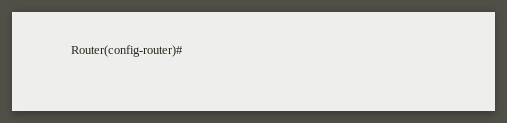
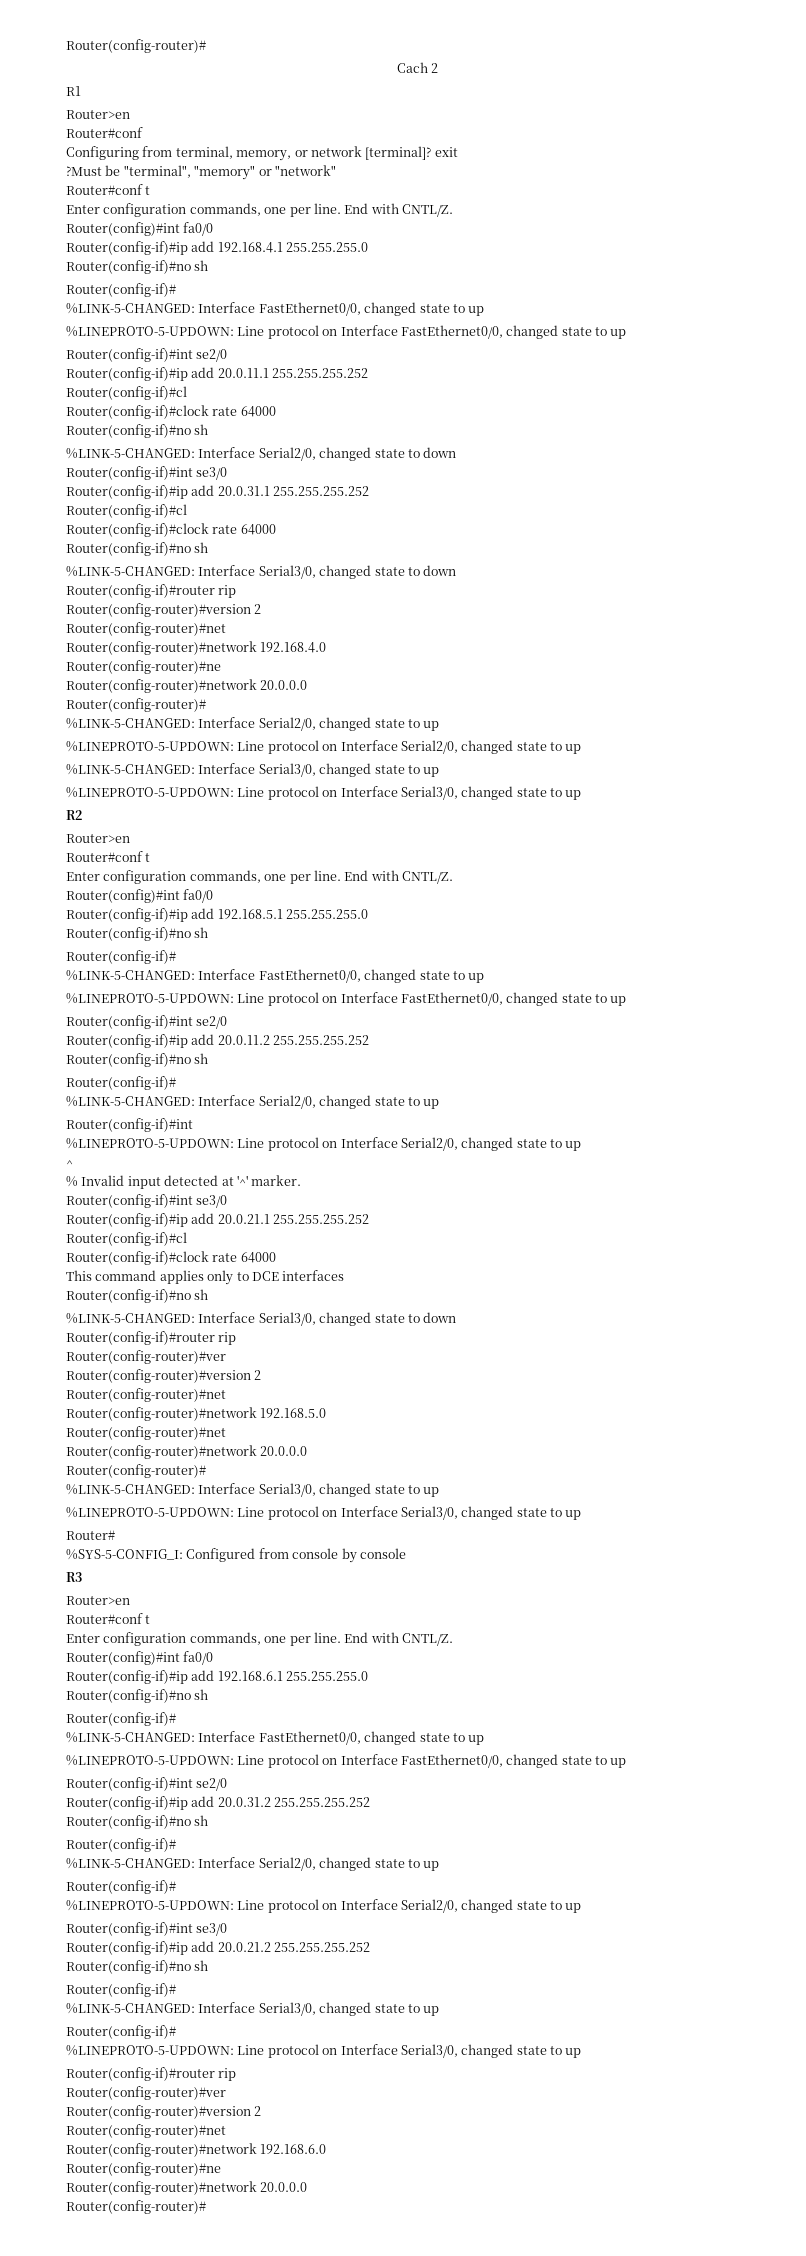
[71,45,183,57] Router(config-router)# -> [66,39,206,53] [396,62,439,73] [66,86,81,96] [66,110,130,119] [66,127,143,138] [66,146,458,161] [66,165,336,180] [66,184,151,195] [66,203,453,217] [66,222,214,236] [66,241,369,255] [66,260,209,274] [66,283,176,297] [66,302,485,316] [66,325,627,339] [66,348,228,362] [66,367,369,381] [66,386,187,400] [66,405,276,419] [66,424,209,438] [66,447,457,461] [66,466,228,480] [66,485,370,499] [66,504,187,518] [66,523,276,537] [66,542,209,556] [66,565,457,579] [66,584,237,598] [66,603,262,617] [66,622,226,636] [66,641,327,655] [66,660,221,674] [66,679,308,693] [66,698,206,712] [66,717,440,731] [66,740,582,754] [66,763,440,777] [66,786,582,800] [66,810,82,820] [66,834,130,843] [66,851,151,862] [66,870,453,884] [66,889,214,903] [66,908,369,922] [66,927,209,941] [66,950,176,964] [66,969,485,983] [66,992,627,1006] [66,1015,228,1029] [66,1034,370,1048] [66,1053,209,1067] [66,1076,176,1090] [66,1095,440,1109] [66,1118,193,1132] [66,1137,582,1151] [66,1160,73,1167] [66,1175,302,1189] [66,1194,228,1208] [66,1213,370,1227] [66,1232,187,1246] [66,1251,276,1265] [66,1270,345,1285] [66,1289,209,1303] [66,1312,457,1326] [66,1331,237,1345] [66,1350,226,1364] [66,1369,262,1383] [66,1388,226,1402] [66,1407,327,1421] [66,1426,226,1440] [66,1445,308,1459] [66,1464,206,1478] [66,1483,440,1497] [66,1506,582,1520] [66,1530,115,1540] [66,1548,406,1563] [66,1572,82,1582] [66,1596,130,1605] [66,1613,151,1624] [66,1632,453,1646] [66,1651,214,1665] [66,1670,369,1684] [66,1689,209,1703] [66,1712,176,1726] [66,1731,485,1745] [66,1754,627,1768] [66,1777,228,1791] [66,1796,371,1810] [66,1815,209,1829] [66,1838,176,1852] [66,1857,440,1871] [66,1880,176,1894] [66,1899,582,1913] [66,1922,228,1936] [66,1941,371,1955] [66,1960,209,1974] [66,1983,176,1997] [66,2002,440,2016] [66,2025,176,2039] [66,2044,582,2058] [66,2067,237,2081] [66,2086,226,2100] [66,2105,262,2119] [66,2124,226,2138] [66,2143,327,2157] [66,2162,221,2176] [66,2181,308,2195] [66,2200,206,2214] Router(config-router)# // Cach 2 // R1 // Router>en // Router#conf // Configuring from terminal, memory, or network [terminal]? exit // ?Must be "terminal", "memory" or "network" // Router#conf t // Enter configuration commands, one per line. End with CNTL/Z. // Router(config)#int fa0/0 // Router(config-if)#ip add 192.168.4.1 255.255.255.0 // Router(config-if)#no sh // Router(config-if)# // %LINK-5-CHANGED: Interface FastEthernet0/0, changed state to up // %LINEPROTO-5-UPDOWN: Line protocol on Interface FastEthernet0/0, changed state to up // Router(config-if)#int se2/0 // Router(config-if)#ip add 20.0.11.1 255.255.255.252 // Router(config-if)#cl // Router(config-if)#clock rate 64000 // Router(config-if)#no sh // %LINK-5-CHANGED: Interface Serial2/0, changed state to down // Router(config-if)#int se3/0 // Router(config-if)#ip add 20.0.31.1 255.255.255.252 // Router(config-if)#cl // Router(config-if)#clock rate 64000 // Router(config-if)#no sh // %LINK-5-CHANGED: Interface Serial3/0, changed state to down // Router(config-if)#router rip // Router(config-router)#version 2 // Router(config-router)#net // Router(config-router)#network 192.168.4.0 // Router(config-router)#ne // Router(config-router)#network 20.0.0.0 // Router(config-router)# // %LINK-5-CHANGED: Interface Serial2/0, changed state to up // %LINEPROTO-5-UPDOWN: Line protocol on Interface Serial2/0, changed state to up // %LINK-5-CHANGED: Interface Serial3/0, changed state to up // %LINEPROTO-5-UPDOWN: Line protocol on Interface Serial3/0, changed state to up // R2 // Router>en // Router#conf t // Enter configuration commands, one per line. End with CNTL/Z. // Router(config)#int fa0/0 // Router(config-if)#ip add 192.168.5.1 255.255.255.0 // Router(config-if)#no sh // Router(config-if)# // %LINK-5-CHANGED: Interface FastEthernet0/0, changed state to up // %LINEPROTO-5-UPDOWN: Line protocol on Interface FastEthernet0/0, changed state to up // Router(config-if)#int se2/0 // Router(config-if)#ip add 20.0.11.2 255.255.255.252 // Router(config-if)#no sh // Router(config-if)# // %LINK-5-CHANGED: Interface Serial2/0, changed state to up // Router(config-if)#int // %LINEPROTO-5-UPDOWN: Line protocol on Interface Serial2/0, changed state to up // ^ // % Invalid input detected at '^' marker. // Router(config-if)#int se3/0 // Router(config-if)#ip add 20.0.21.1 255.255.255.252 // Router(config-if)#cl // Router(config-if)#clock rate 64000 // This command applies only to DCE interfaces // Router(config-if)#no sh // %LINK-5-CHANGED: Interface Serial3/0, changed state to down // Router(config-if)#router rip // Router(config-router)#ver // Router(config-router)#version 2 // Router(config-router)#net // Router(config-router)#network 192.168.5.0 // Router(config-router)#net // Router(config-router)#network 20.0.0.0 // Router(config-router)# // %LINK-5-CHANGED: Interface Serial3/0, changed state to up // %LINEPROTO-5-UPDOWN: Line protocol on Interface Serial3/0, changed state to up // Router# // %SYS-5-CONFIG_I: Configured from console by console // R3 // Router>en // Router#conf t // Enter configuration commands, one per line. End with CNTL/Z. // Router(config)#int fa0/0 // Router(config-if)#ip add 192.168.6.1 255.255.255.0 // Router(config-if)#no sh // Router(config-if)# // %LINK-5-CHANGED: Interface FastEthernet0/0, changed state to up // %LINEPROTO-5-UPDOWN: Line protocol on Interface FastEthernet0/0, changed state to up // Router(config-if)#int se2/0 // Router(config-if)#ip add 20.0.31.2 255.255.255.252 // Router(config-if)#no sh // Router(config-if)# // %LINK-5-CHANGED: Interface Serial2/0, changed state to up // Router(config-if)# // %LINEPROTO-5-UPDOWN: Line protocol on Interface Serial2/0, changed state to up // Router(config-if)#int se3/0 // Router(config-if)#ip add 20.0.21.2 255.255.255.252 // Router(config-if)#no sh // Router(config-if)# // %LINK-5-CHANGED: Interface Serial3/0, changed state to up // Router(config-if)# // %LINEPROTO-5-UPDOWN: Line protocol on Interface Serial3/0, changed state to up // Router(config-if)#router rip // Router(config-router)#ver // Router(config-router)#version 2 // Router(config-router)#net // Router(config-router)#network 192.168.6.0 // Router(config-router)#ne // Router(config-router)#network 20.0.0.0 // Router(config-router)#

